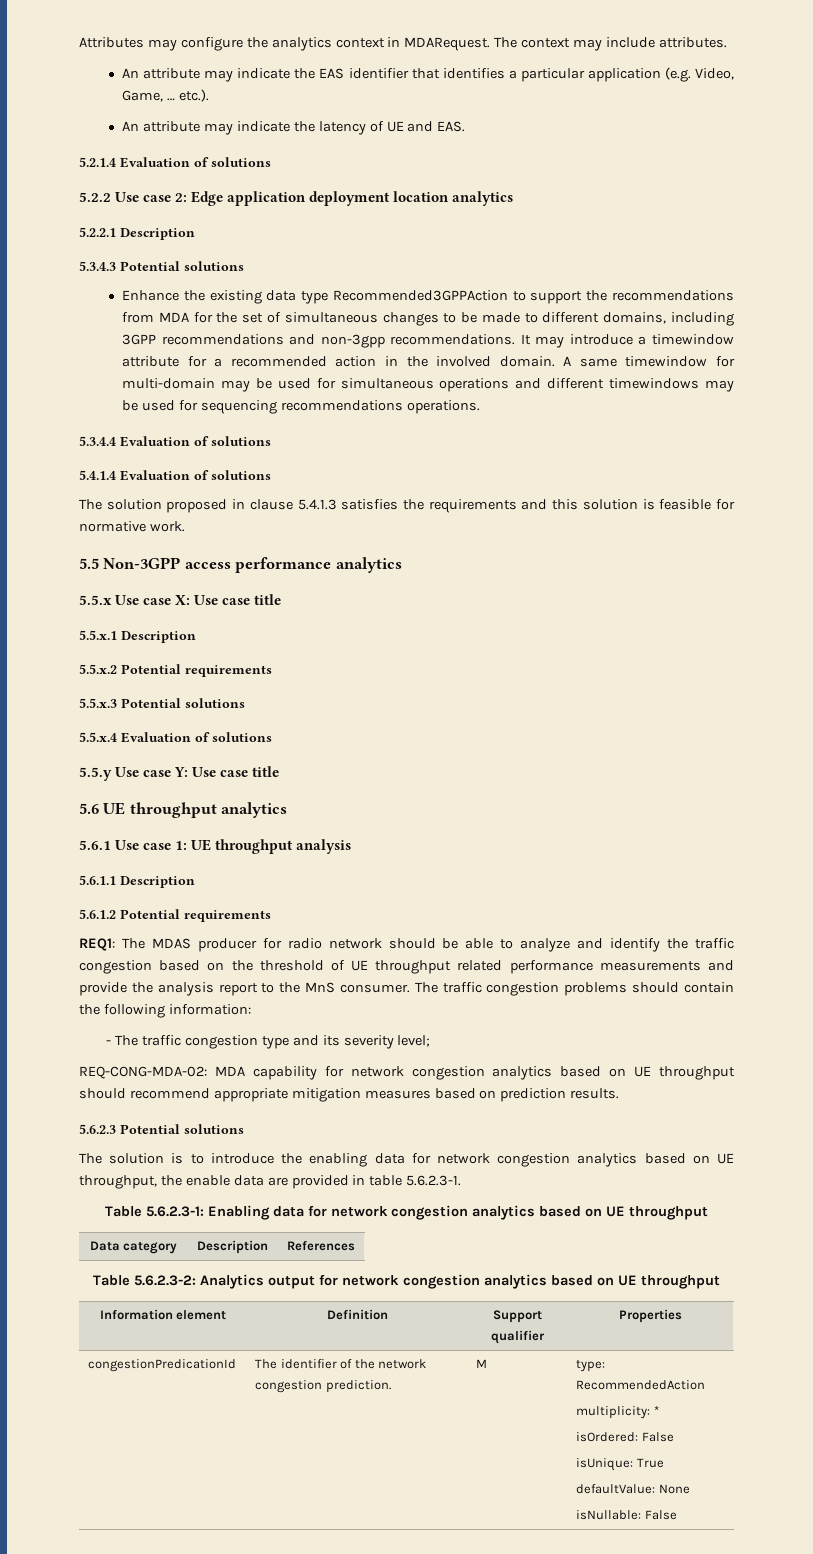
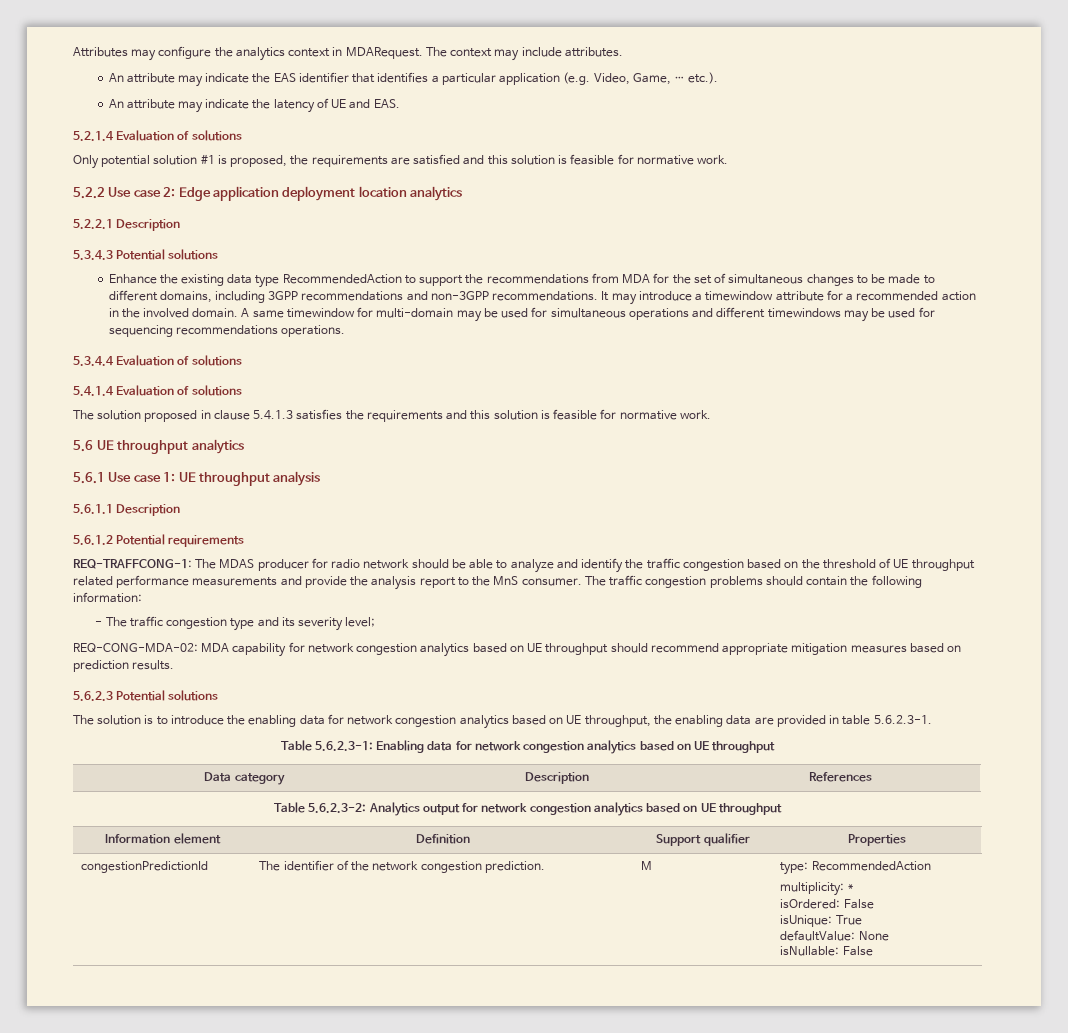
(271, 162) none -> [73,154,729,169] // Only potential solution #1 is proposed, the requirements are satisfied and this solution is feasible for normative work.
[332,290,508,301] Recommended3GPPAction -> [282,274,402,284] RecommendedAction
[320,334,385,348] non-3gpp -> [430,291,489,300] non-3GPP
[79,557,402,573] [79,594,282,605] [79,630,196,643] [79,664,272,677] [79,698,245,708] [79,732,272,743] [79,766,280,781] // 5.5 Non-3GPP access performance analytics // 5.5.x Use case X: Use case title // 5.5.x.1 Description // 5.5.x.2 Potential requirements // 5.5.x.3 Potential solutions // 5.5.x.4 Evaluation of solutions // 5.5.y Use case Y: Use case title -> (711, 414) none
[79,938,115,951] REQ1: -> [73,559,192,569] REQ-TRAFFCONG-1:
[185,1175,230,1186] enable -> [675,715,724,727] enabling
[88,1359,237,1372] congestionPredicationId -> [81,861,209,873] congestionPredictionId

